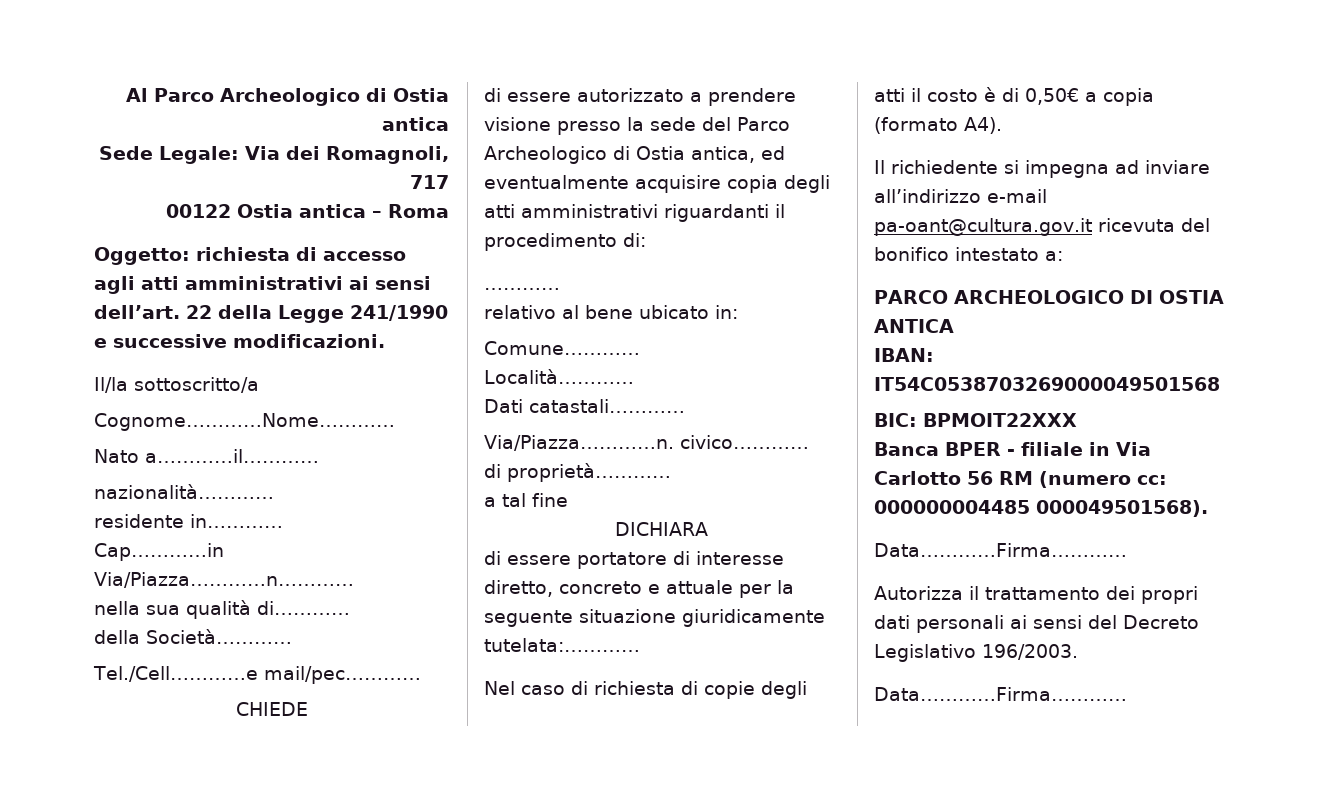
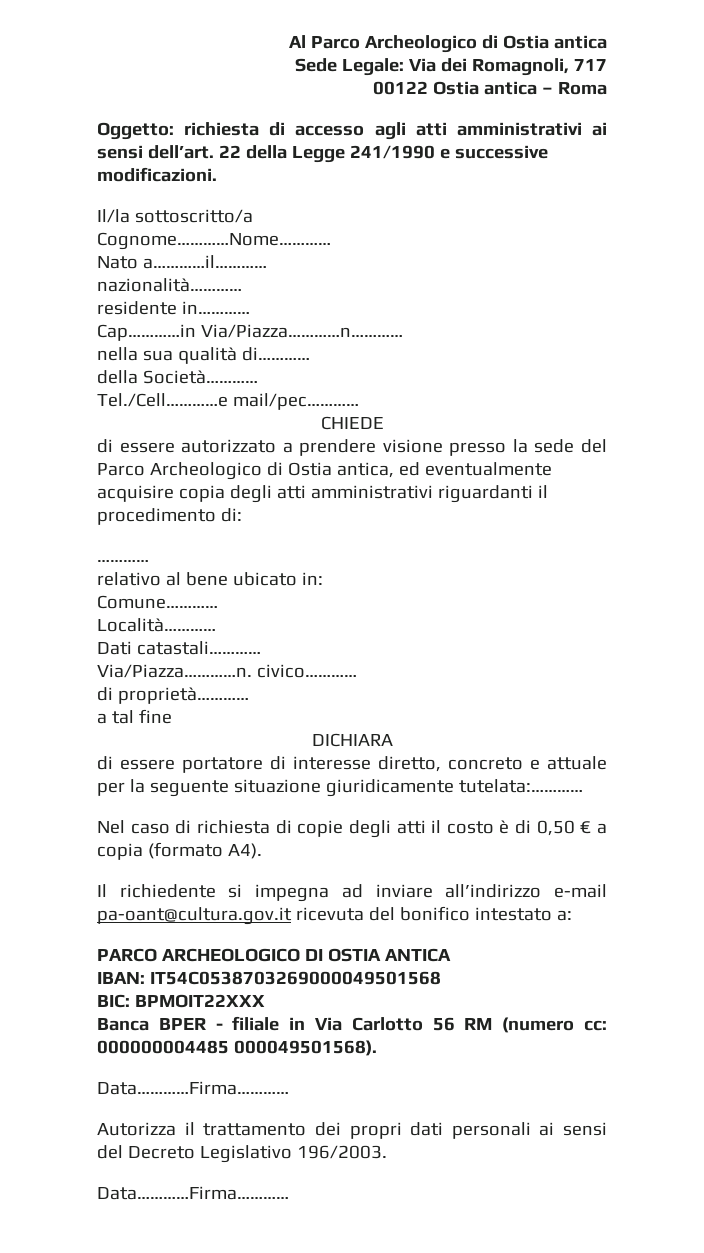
[1025,88,1079,105] 0,50€ -> [536,820,592,836] 0,50 €

